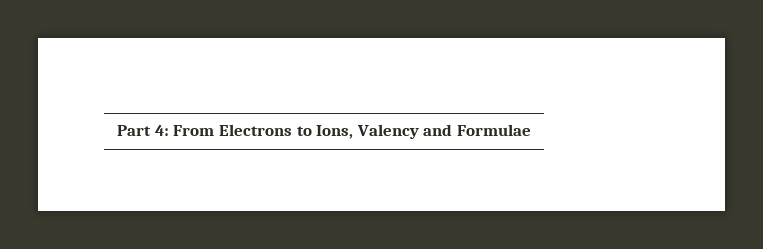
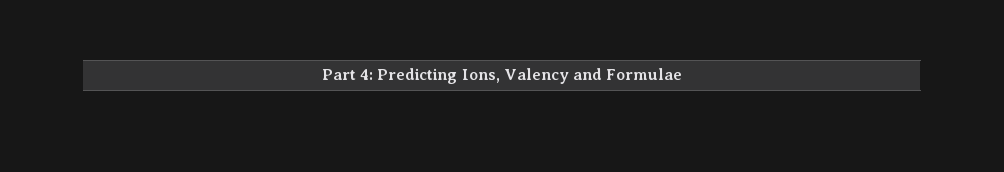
[173,124,312,136] From Electrons to -> [377,68,458,84] Predicting

